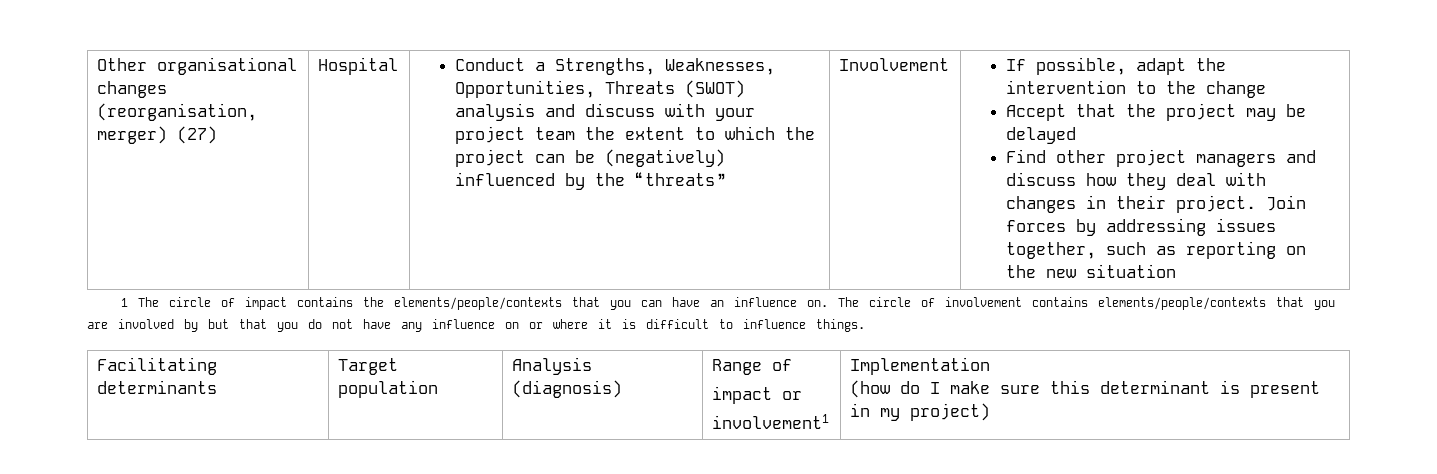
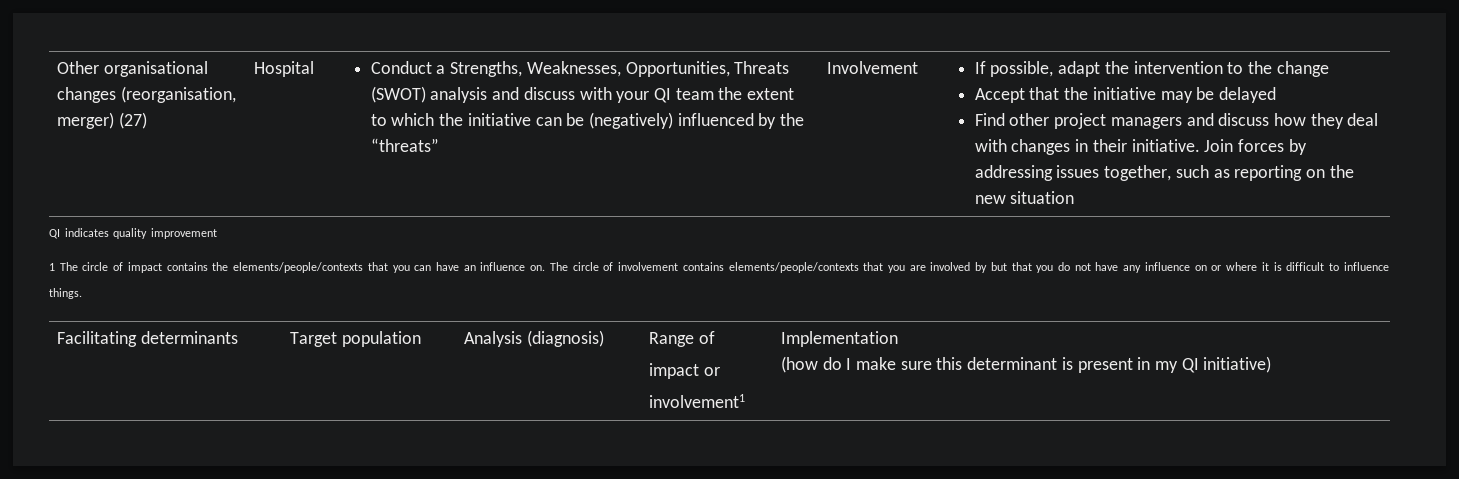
[454,126,525,144] project -> [653,88,671,103] QI
[454,149,525,167] project -> [467,113,531,126] initiative
[1165,103,1236,121] project -> [1092,87,1156,100] initiative
[1175,195,1256,213] project. -> [1131,139,1200,152] initiative.
(1176, 271) none -> [49,228,218,239] // QI indicates quality improvement
[910,403,991,421] project) -> [1181,356,1272,373] QI initiative)

